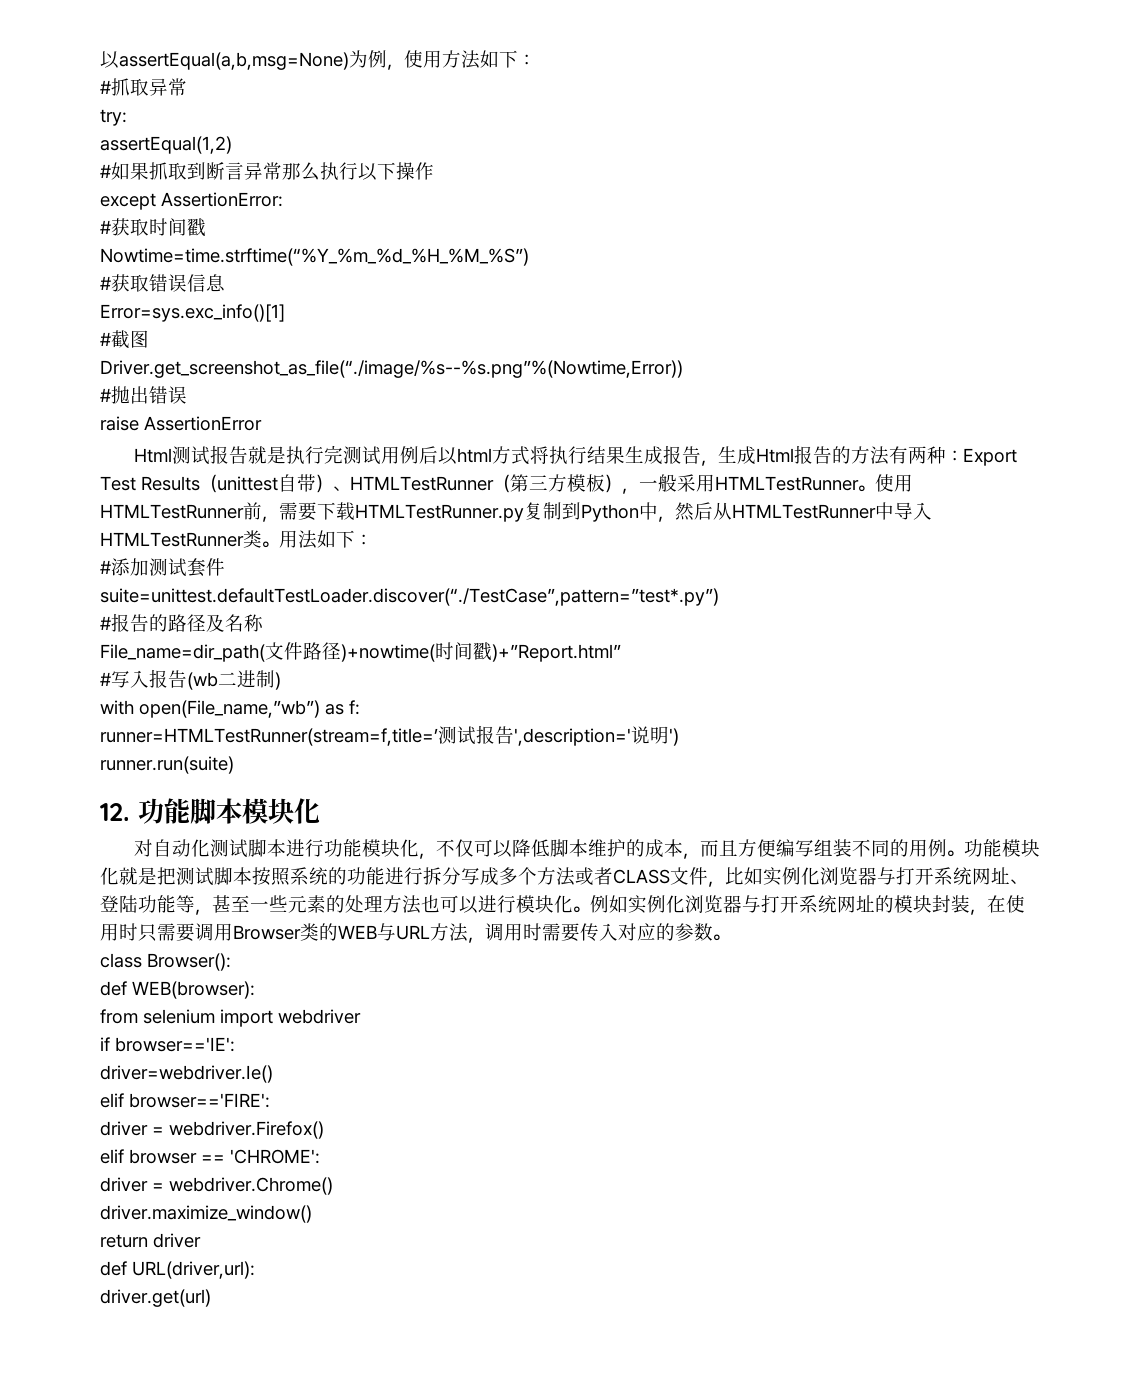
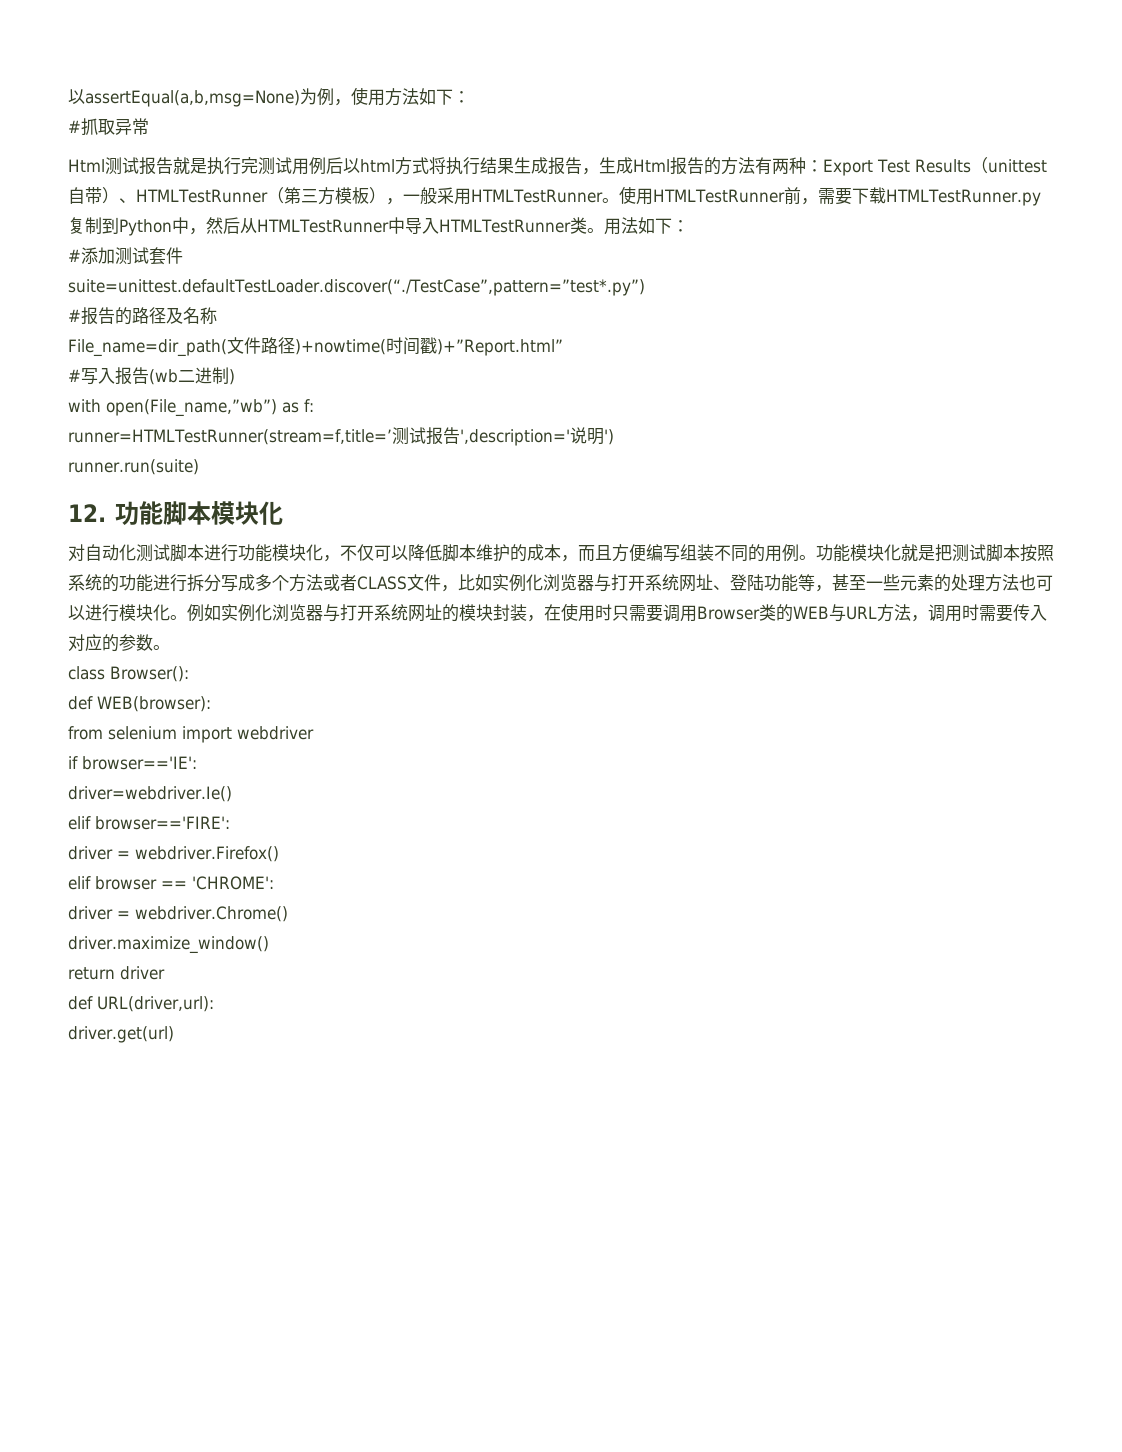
[100,109,127,126] [100,136,232,154] [100,162,434,181] [100,192,283,210] [100,218,206,237] [100,248,529,266] [100,274,225,292] [100,304,285,322] [100,330,149,349] [100,360,683,378] [100,386,187,404] [100,416,262,431] // try: // assertEqual(1,2) // #如果抓取到断言异常那么执行以下操作 // except AssertionError: // #获取时间戳 // Nowtime=time.strftime(“%Y_%m_%d_%H_%M_%S”) // #获取错误信息 // Error=sys.exc_info()[1] // #截图 // Driver.get_screenshot_as_file(“./image/%s--%s.png”%(Nowtime,Error)) // #抛出错误 // raise AssertionError -> (149, 126) none

